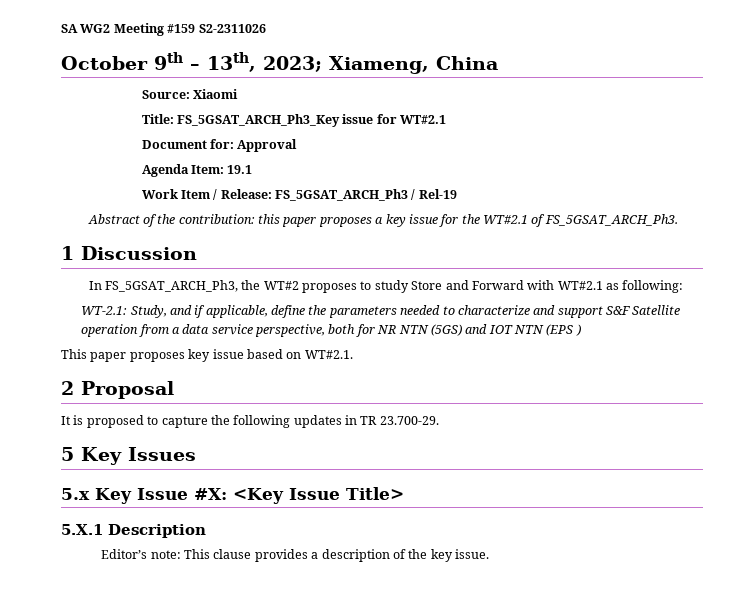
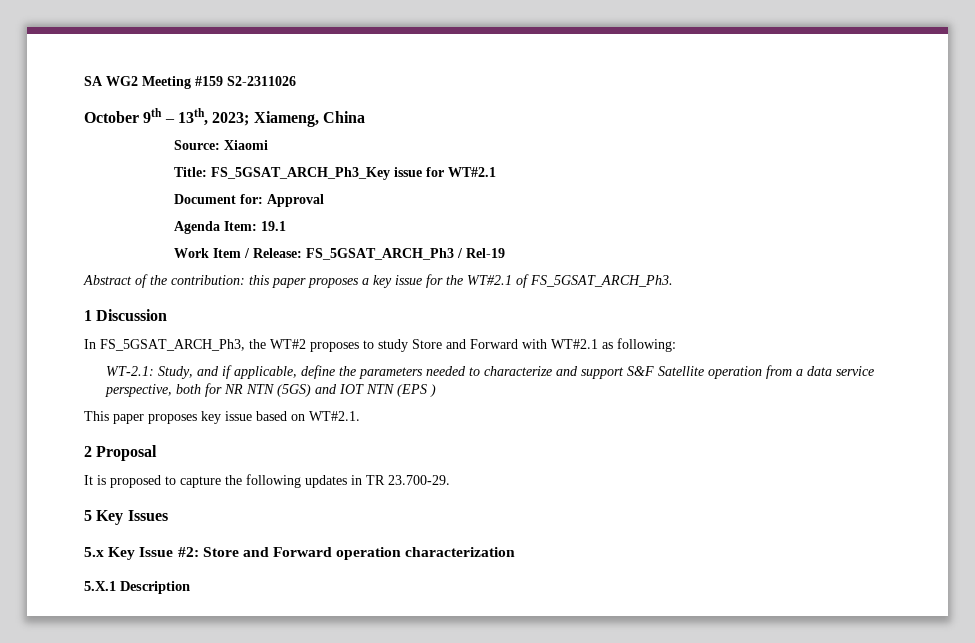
[194,487,404,504] [61,524,206,538] [101,549,489,562] #X: <Key Issue Title> // 5.X.1 Description // Editor’s note: This clause provides a description of the key issue. -> [177,547,516,560] [84,581,190,594] #2: Store and Forward operation characterization // 5.X.1 Description

